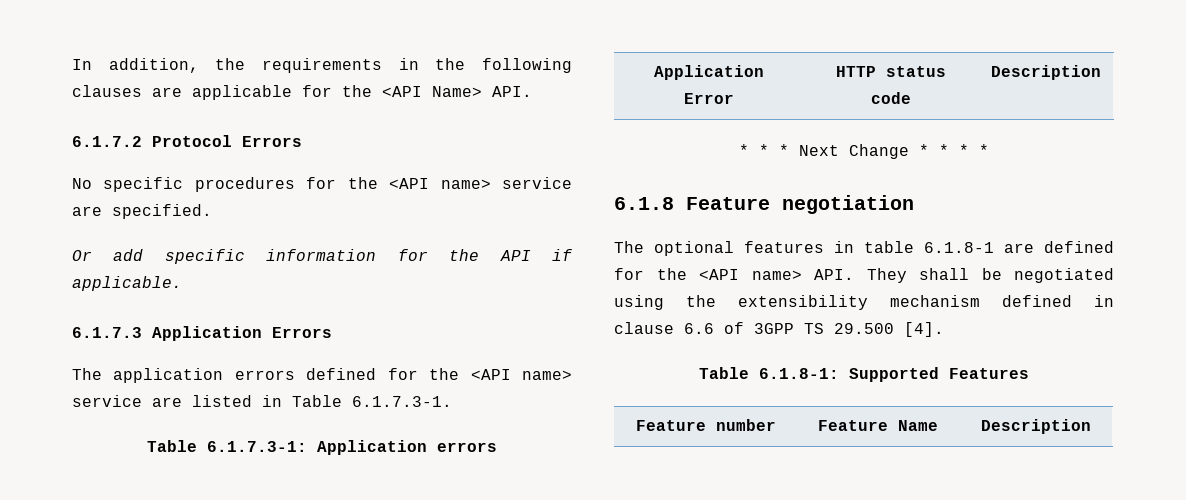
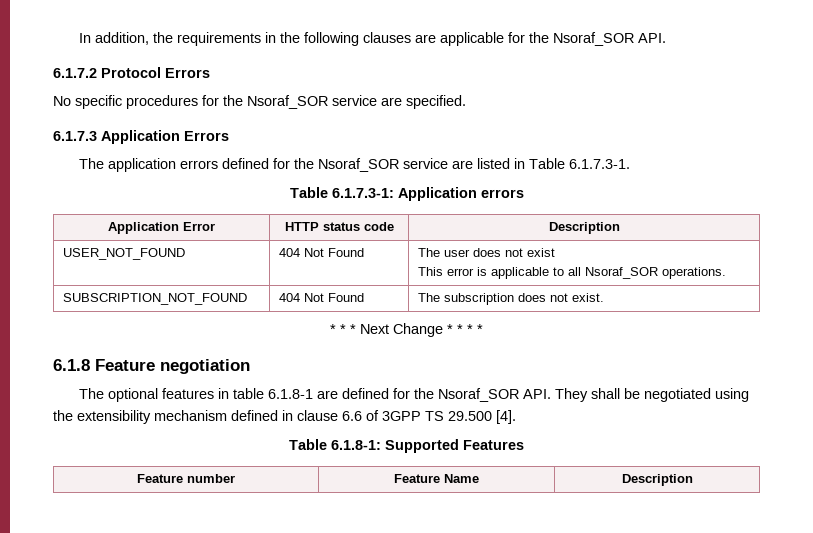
[382,86,482,97] <API Name> -> [553,32,635,46] Nsoraf_SOR
[389,178,491,189] <API name> -> [247,95,328,109] Nsoraf_SOR
[72,249,572,264] [72,276,182,291] // Or add specific information for the API if applicable. -> (466, 102) none
[470,369,572,380] <API name> -> [318,158,400,172] Nsoraf_SOR
(1101, 72) none -> [63,248,186,260] [279,248,365,257] [418,248,556,257] [418,267,727,279] [63,293,248,305] [279,293,365,302] [418,293,605,305] // USER_NOT_FOUND | 404 Not Found | The user does not exist // This error is applicable to all Nsoraf_SOR operations. // SUBSCRIPTION_NOT_FOUND | 404 Not Found | The subscription does not exist.
[699,269,802,280] <API name> -> [438,388,520,402] Nsoraf_SOR

